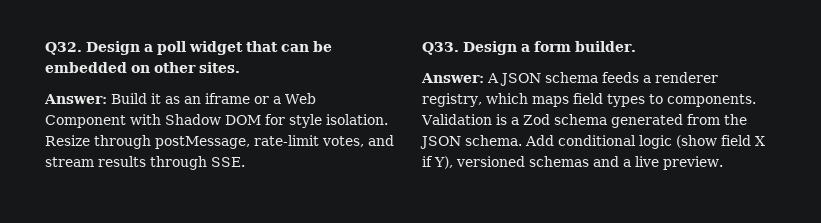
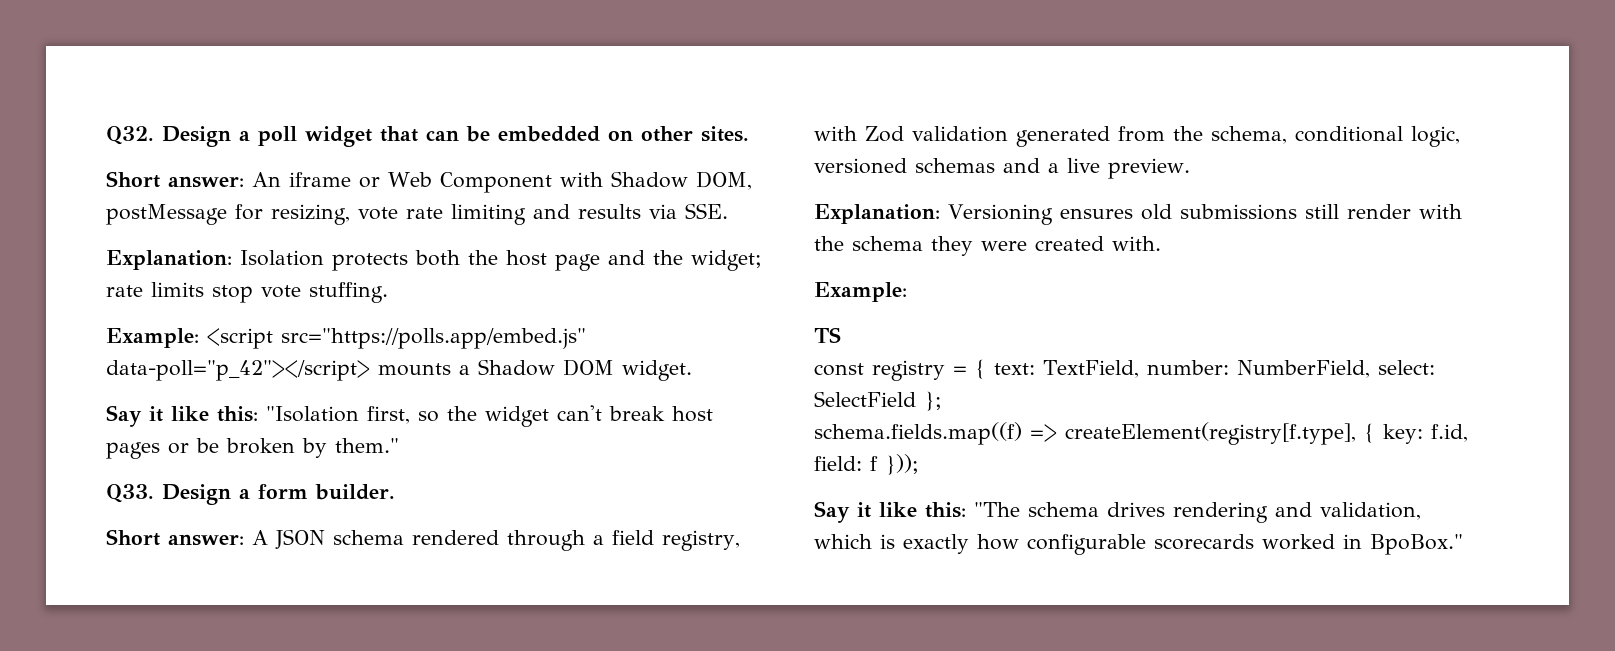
[44,93,201,104] Answer: Build it as an -> [106,171,281,188] Short answer: An
[273,96,281,104] a -> (380, 182) none
[225,114,388,128] [45,135,394,149] [45,156,245,170] DOM for style isolation. Resize through postMessage, rate-limit votes, and stream results through SSE. -> [695,171,752,190] [106,203,728,225] [106,250,762,271] [106,282,388,303] [106,328,586,349] [106,359,692,381] [106,405,713,427] [106,438,399,459] DOM, postMessage for resizing, vote rate limiting and results via SSE. // Explanation: Isolation protects both the host page and the widget; rate limits stop vote stuffing. // Example: <script src="https://polls.app/embed.js" data-poll="p_42"></script> mounts a Shadow DOM widget. // Say it like this: "Isolation first, so the widget can't break host pages or be broken by them."
[421,73,484,83] Answer: -> [106,529,244,546] Short answer:
[602,72,718,83] [422,93,756,107] [421,114,747,128] [420,135,765,149] [422,156,453,169] feeds a renderer registry, which maps field types to components. Validation is a Zod schema generated from the JSON schema. Add conditional logic (show field X if Y), -> [412,530,740,551] [814,126,1460,147] rendered through a field registry, with Zod validation generated from the schema, conditional logic,
(723, 163) none -> [814,204,1462,225] [814,236,1161,256] [814,282,907,302] [814,327,841,343] [814,359,1435,381] [814,391,942,411] [814,422,1469,445] [814,454,919,475] [814,501,1421,523] [814,534,1463,555] // Explanation: Versioning ensures old submissions still render with the schema they were created with. // Example: // TS // const registry = { text: TextField, number: NumberField, select: SelectField }; // schema.fields.map((f) => createElement(registry[f.type], { key: f.id, field: f })); // Say it like this: "The schema drives rendering and validation, which is exactly how configurable scorecards worked in BpoBox."

